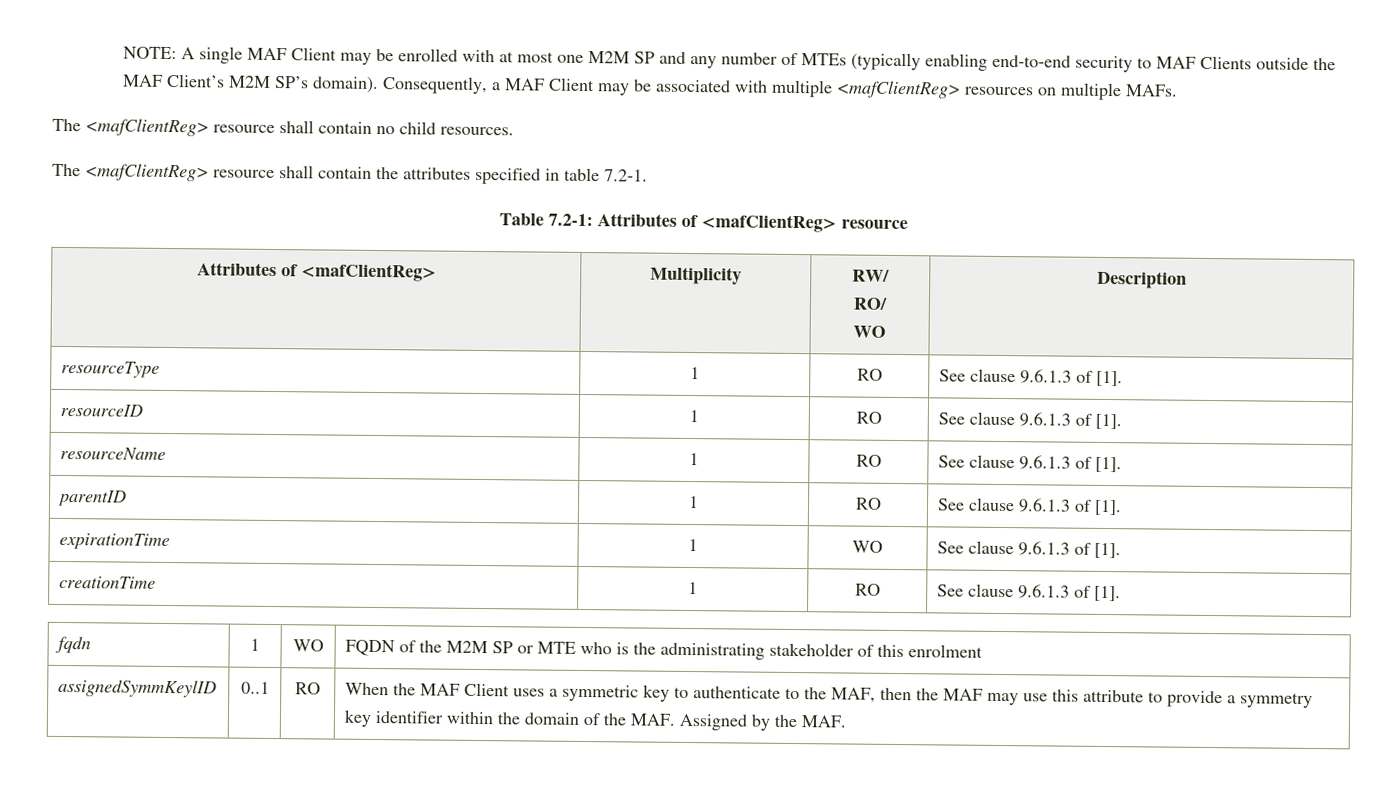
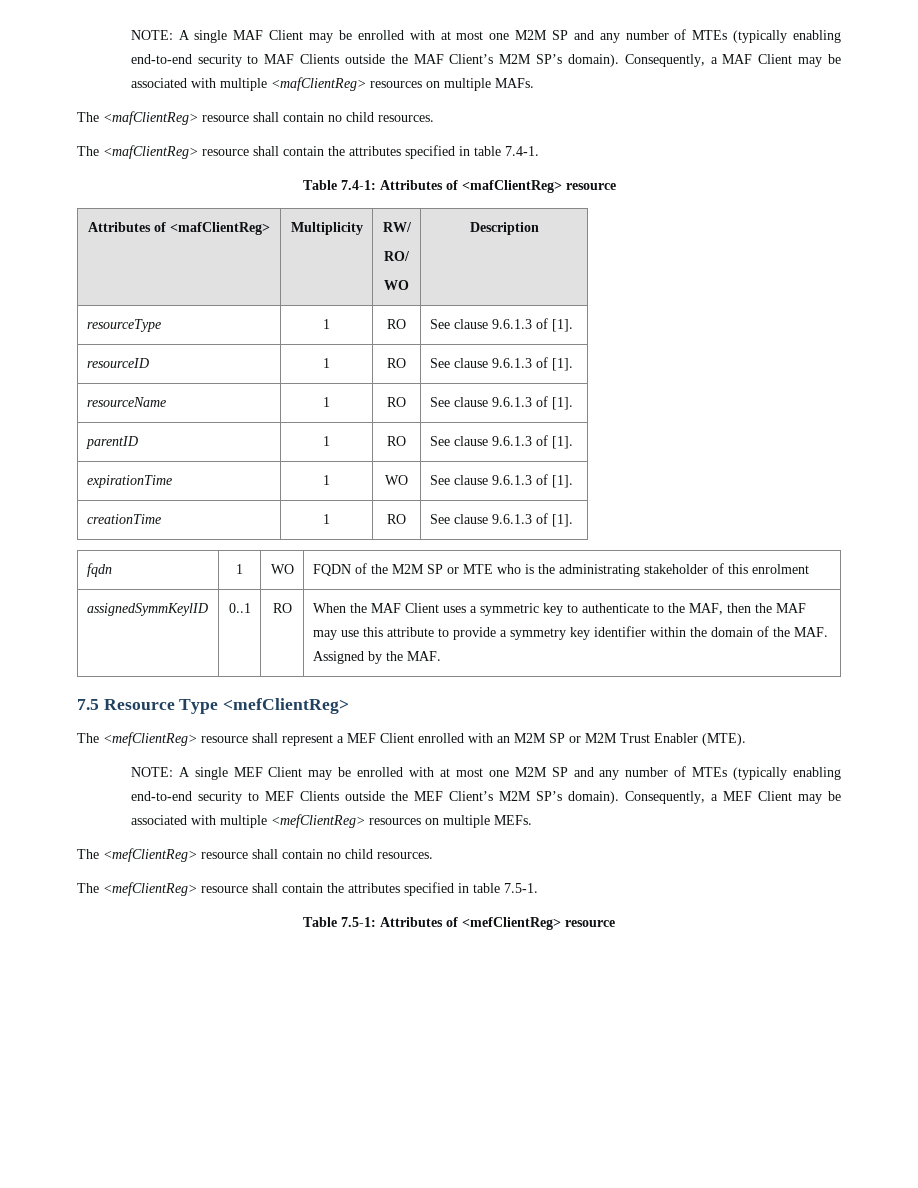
[604,169,648,182] [498,213,593,227] 7.2-1. // Table 7.2-1: -> [505,146,539,156] [302,180,376,190] 7.4-1. // Table 7.4-1:
(847, 721) none -> [77,698,350,714] [77,732,746,746] [130,766,841,780] [130,791,842,804] [130,814,532,828] [77,848,433,862] [77,882,538,896] [303,917,615,930] // 7.5 Resource Type <mefClientReg> // The <mefClientReg> resource shall represent a MEF Client enrolled with an M2M SP or M2M Trust Enabler (MTE). // NOTE: A single MEF Client may be enrolled with at most one M2M SP and any number of MTEs (typically enabling end-to-end security to MEF Clients outside the MEF Client’s M2M SP’s domain). Consequently, a MEF Client may be associated with multiple <mefClientReg> resources on multiple MEFs. // The <mefClientReg> resource shall contain no child resources. // The <mefClientReg> resource shall contain the attributes specified in table 7.5-1. // Table 7.5-1: Attributes of <mefClientReg> resource

